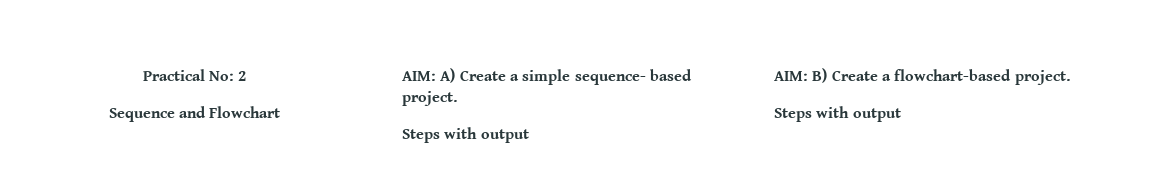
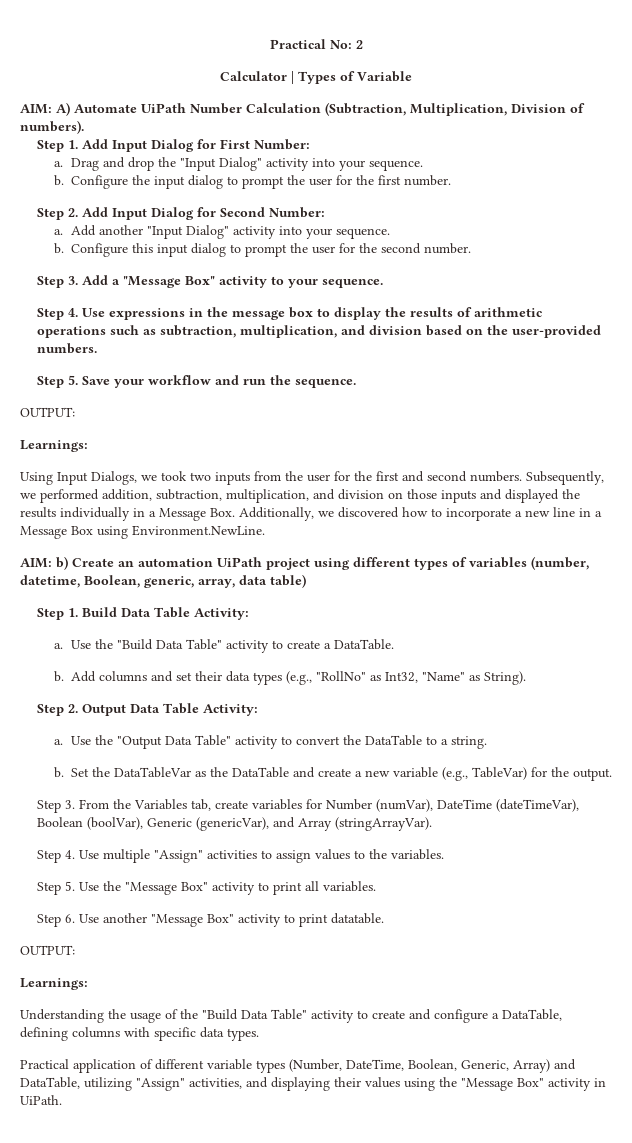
[108,106,281,122] [402,68,692,85] [402,91,458,106] [402,127,529,143] [774,68,1071,85] [774,106,901,122] Sequence and Flowchart // AIM: A) Create a simple sequence- based project. // Steps with output // AIM: B) Create a flowchart-based project. // Steps with output -> [220,71,412,84] [20,102,585,116] [20,120,84,134] [36,139,310,152] [53,157,423,171] [53,175,451,189] [36,207,325,220] [53,225,390,239] [53,243,471,257] [36,275,383,288] [36,307,542,320] [36,325,601,338] [36,343,97,354] [36,375,356,388] [20,407,75,417] [20,440,88,452] [20,471,604,485] [20,489,580,503] [20,507,602,521] [20,525,265,539] [20,556,589,570] [20,574,306,588] [36,607,249,620] [53,639,394,653] [53,671,526,685] [36,703,258,716] [53,735,487,749] [53,767,612,781] [36,799,579,813] [36,817,432,831] [36,849,444,863] [36,881,376,895] [36,913,384,927] [20,945,75,955] [20,978,88,990] [20,1009,562,1023] [20,1027,259,1041] [20,1059,576,1073] [20,1077,606,1091] [20,1095,62,1105] Calculator | Types of Variable // AIM: A) Automate UiPath Number Calculation (Subtraction, Multiplication, Division of numbers). // Step 1. Add Input Dialog for First Number: // a. Drag and drop the "Input Dialog" activity into your sequence. // b. Configure the input dialog to prompt the user for the first number. // Step 2. Add Input Dialog for Second Number: // a. Add another "Input Dialog" activity into your sequence. // b. Configure this input dialog to prompt the user for the second number. // Step 3. Add a "Message Box" activity to your sequence. // Step 4. Use expressions in the message box to display the results of arithmetic operations such as subtraction, multiplication, and division based on the user-provided numbers. // Step 5. Save your workflow and run the sequence. // OUTPUT: // Learnings: // Using Input Dialogs, we took two inputs from the user for the first and second numbers. Subsequently, we performed addition, subtraction, multiplication, and division on those inputs and displayed the results individually in a Message Box. Additionally, we discovered how to incorporate a new line in a Message Box using Environment.NewLine. // AIM: b) Create an automation UiPath project using different types of variables (number, datetime, Boolean, generic, array, data table) // Step 1. Build Data Table Activity: // a. Use the "Build Data Table" activity to create a DataTable. // b. Add columns and set their data types (e.g., "RollNo" as Int32, "Name" as String). // Step 2. Output Data Table Activity: // a. Use the "Output Data Table" activity to convert the DataTable to a string. // b. Set the DataTableVar as the DataTable and create a new variable (e.g., TableVar) for the output. // Step 3. From the Variables tab, create variables for Number (numVar), DateTime (dateTimeVar), Boolean (boolVar), Generic (genericVar), and Array (stringArrayVar). // Step 4. Use multiple "Assign" activities to assign values to the variables. // Step 5. Use the "Message Box" activity to print all variables. // Step 6. Use another "Message Box" activity to print datatable. // OUTPUT: // Learnings: // Understanding the usage of the "Build Data Table" activity to create and configure a DataTable, defining columns with specific data types. // Practical application of different variable types (Number, DateTime, Boolean, Generic, Array) and DataTable, utilizing "Assign" activities, and displaying their values using the "Message Box" activity in UiPath.

